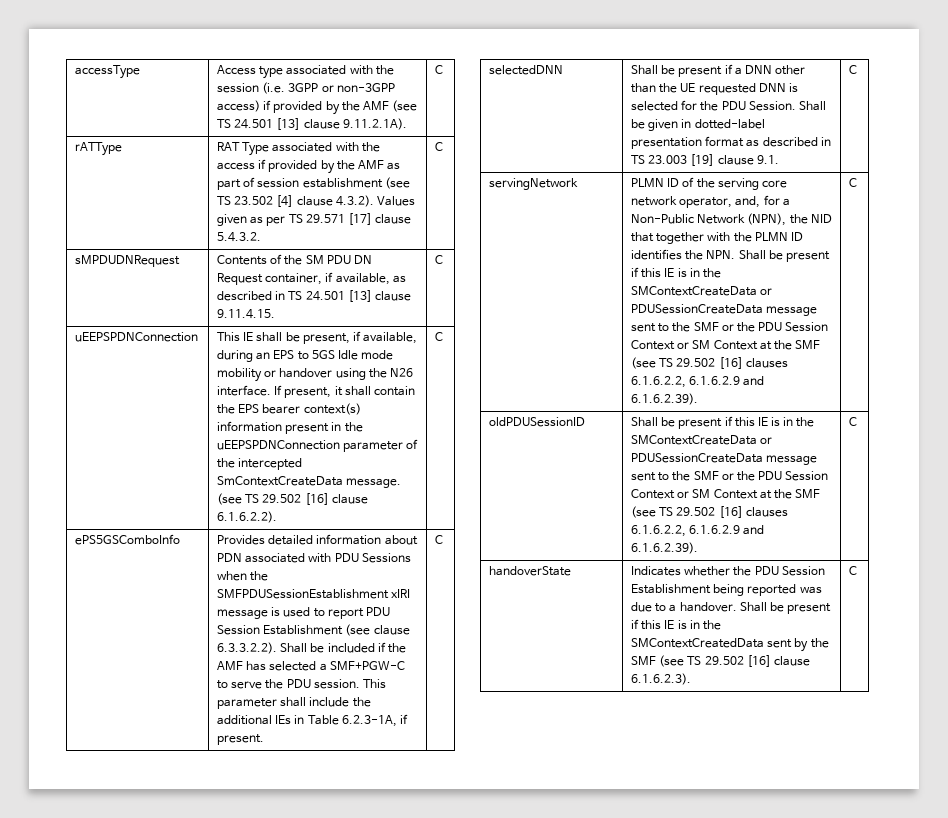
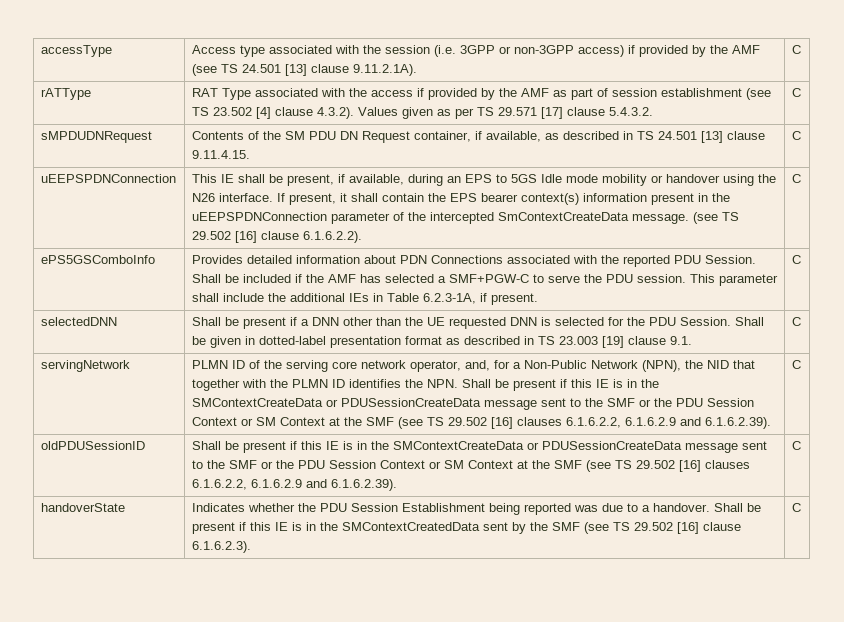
[245,553,411,563] [217,571,269,581] [217,589,411,599] [217,607,390,619] [217,624,410,636] [217,642,278,654] associated with PDU Sessions when the SMFPDUSessionEstablishment xIRI message is used to report PDU Session Establishment (see clause 6.3.3.2.2). -> [430,255,756,267] Connections associated with the reported PDU Session.

